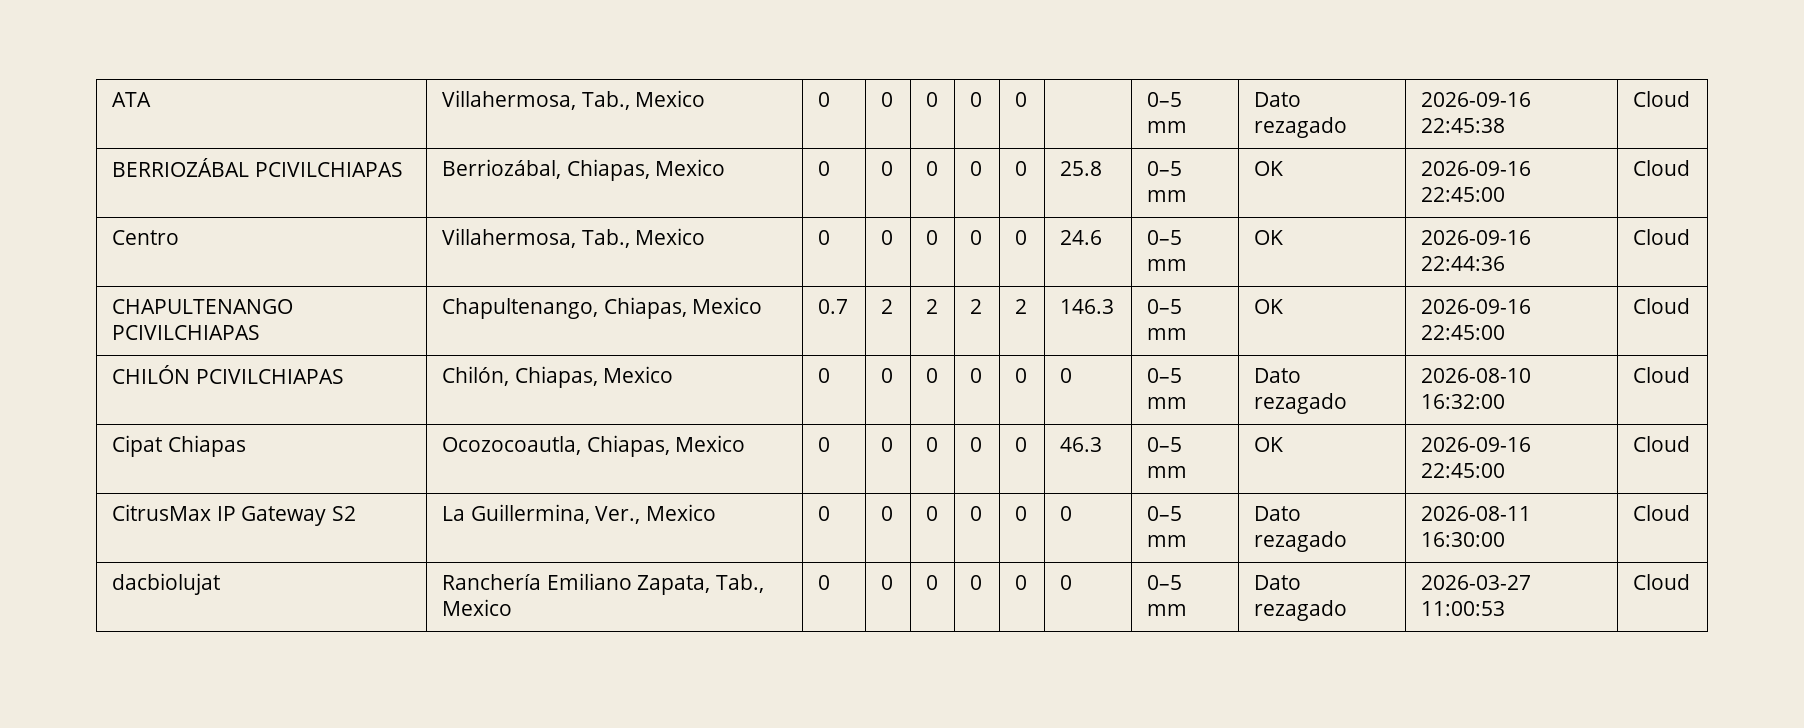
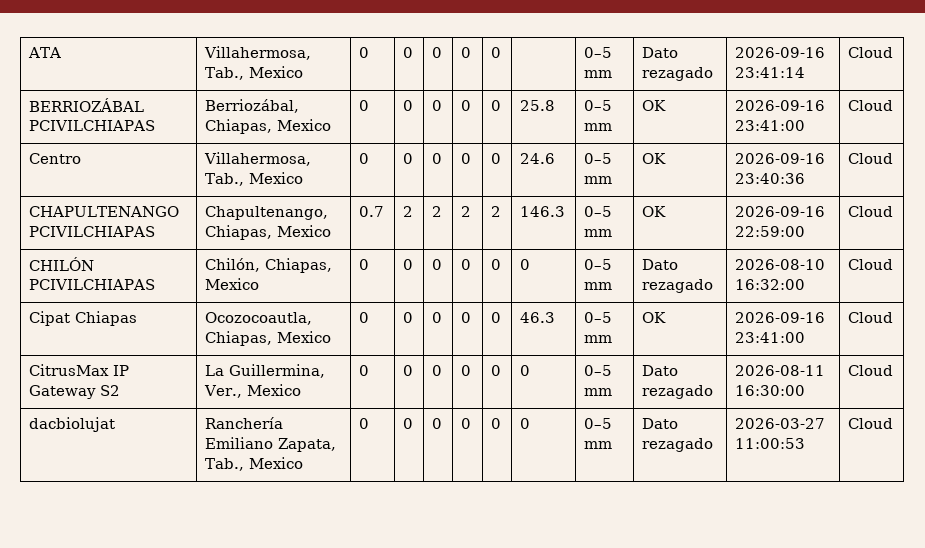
[1420,118,1505,133] 22:45:38 -> [735,67,806,78] 23:41:14
[1420,187,1505,202] 22:45:00 -> [735,120,806,131] 23:41:00
[1420,256,1505,271] 22:44:36 -> [735,173,806,184] 23:40:36
[1420,325,1505,340] 22:45:00 -> [735,226,806,237] 22:59:00
[1420,463,1505,478] 22:45:00 -> [735,332,806,343] 23:41:00

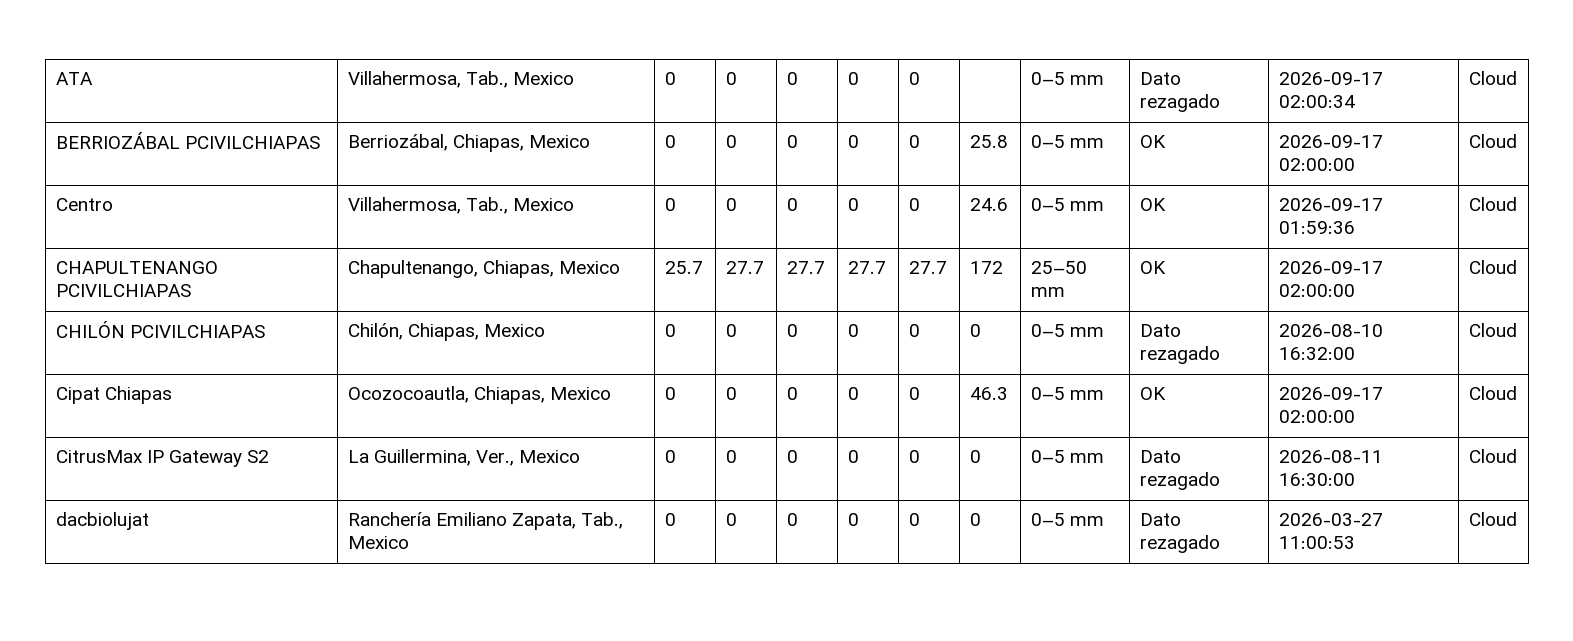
[735,47,826,58] [735,67,806,78] 2026-09-16 23:41:14 -> [1278,72,1383,85] [1278,95,1355,108] 2026-09-17 02:00:34
[735,100,826,111] [735,120,806,131] 2026-09-16 23:41:00 -> [1278,135,1383,148] [1278,158,1355,171] 2026-09-17 02:00:00
[735,153,826,164] [735,173,806,184] 2026-09-16 23:40:36 -> [1278,198,1383,211] [1278,221,1355,234] 2026-09-17 01:59:36
[359,206,385,217] [403,206,414,217] [432,206,443,217] [461,206,472,217] [491,206,502,217] [520,206,566,217] [584,206,613,217] [584,229,613,237] [642,206,667,217] [735,206,826,217] [735,226,806,237] 0.7 | 2 | 2 | 2 | 2 | 146.3 | 0–5 mm | OK | 2026-09-16 22:59:00 -> [664,261,703,274] [725,261,764,274] [786,261,825,274] [847,261,886,274] [908,261,947,274] [969,261,1003,274] [1030,261,1087,274] [1030,287,1065,297] [1139,261,1166,274] [1278,261,1383,274] [1278,284,1355,297] 25.7 | 27.7 | 27.7 | 27.7 | 27.7 | 172 | 25–50 mm | OK | 2026-09-17 02:00:00
[735,312,826,323] [735,332,806,343] 2026-09-16 23:41:00 -> [1278,387,1383,400] [1278,410,1355,423] 2026-09-17 02:00:00

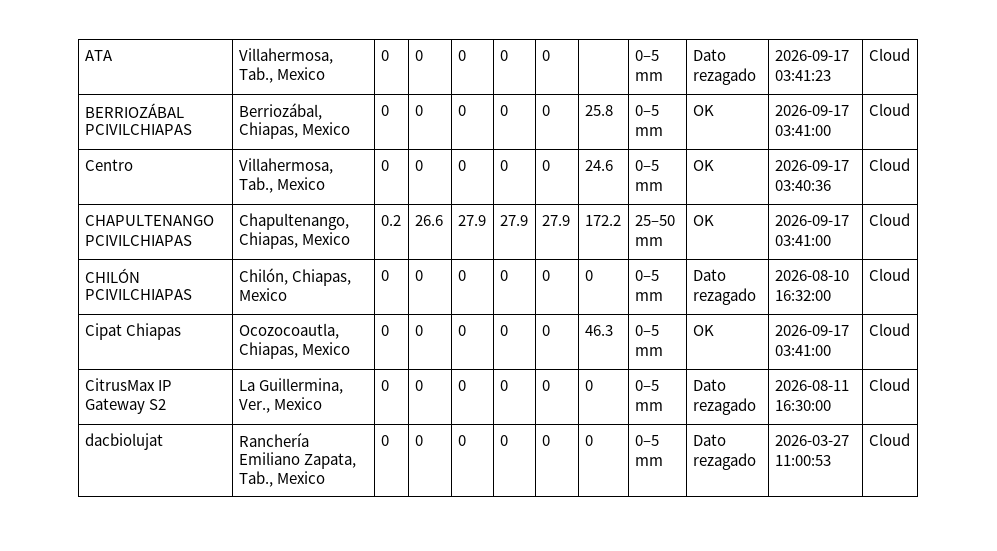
[1278,95,1355,108] 02:00:34 -> [774,70,831,81] 03:41:23
[1278,158,1355,171] 02:00:00 -> [774,125,831,136] 03:41:00
[1278,221,1355,234] 01:59:36 -> [774,180,831,191] 03:40:36
[664,261,703,274] [725,261,764,274] [786,261,825,274] [847,261,886,274] [908,261,947,274] [969,261,1003,274] 25.7 | 27.7 | 27.7 | 27.7 | 27.7 | 172 -> [380,215,401,226] [414,215,443,226] [457,215,486,226] [499,215,528,226] [541,215,570,226] [584,215,621,226] 0.2 | 26.6 | 27.9 | 27.9 | 27.9 | 172.2
[1278,284,1355,297] 02:00:00 -> [774,235,831,246] 03:41:00
[1278,410,1355,423] 02:00:00 -> [774,345,831,356] 03:41:00

